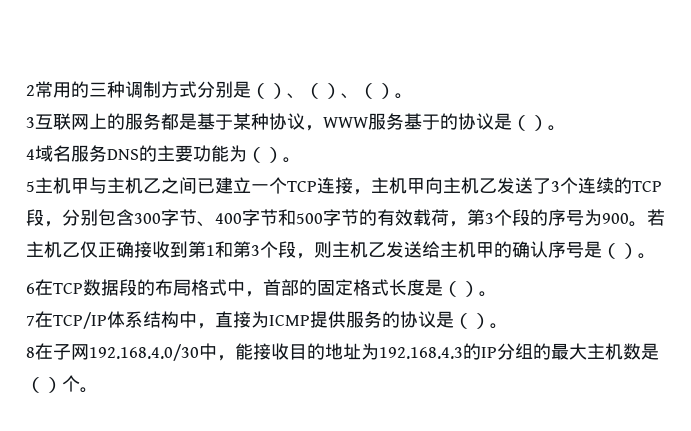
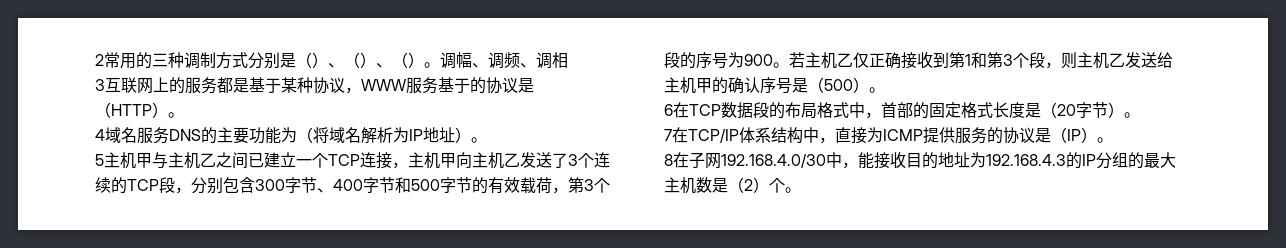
(413, 96) none -> [440,52,568,69] 调幅、调频、调相
(530, 123) none -> [111,104,152,116] HTTP
(265, 155) none -> [313,127,455,144] 将域名解析为IP地址
(620, 251) none -> [824,79,853,91] 500
(461, 289) none -> [1057,102,1108,118] 20字节
(472, 321) none -> [1067,129,1081,141] IP
(44, 385) none -> [744,179,753,191] 2

